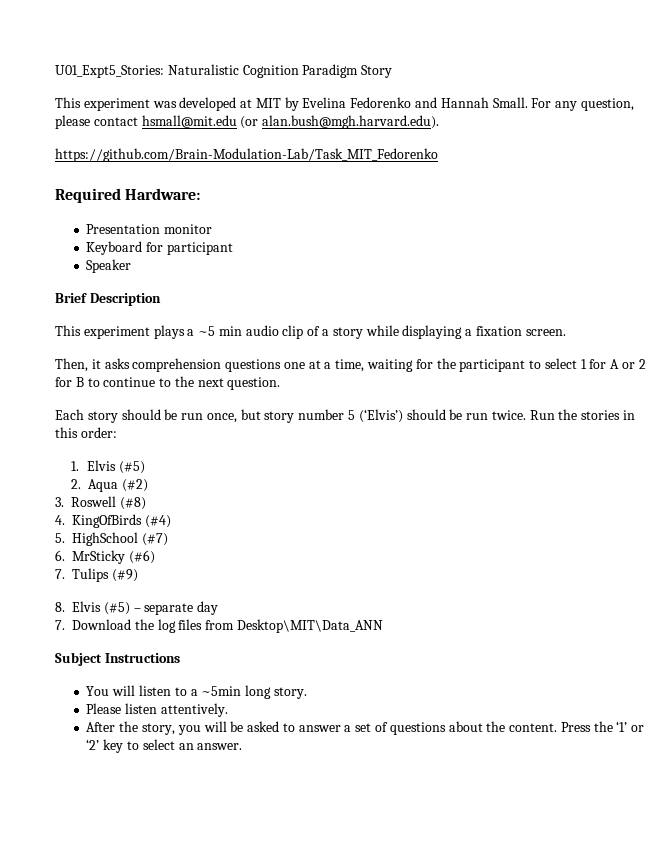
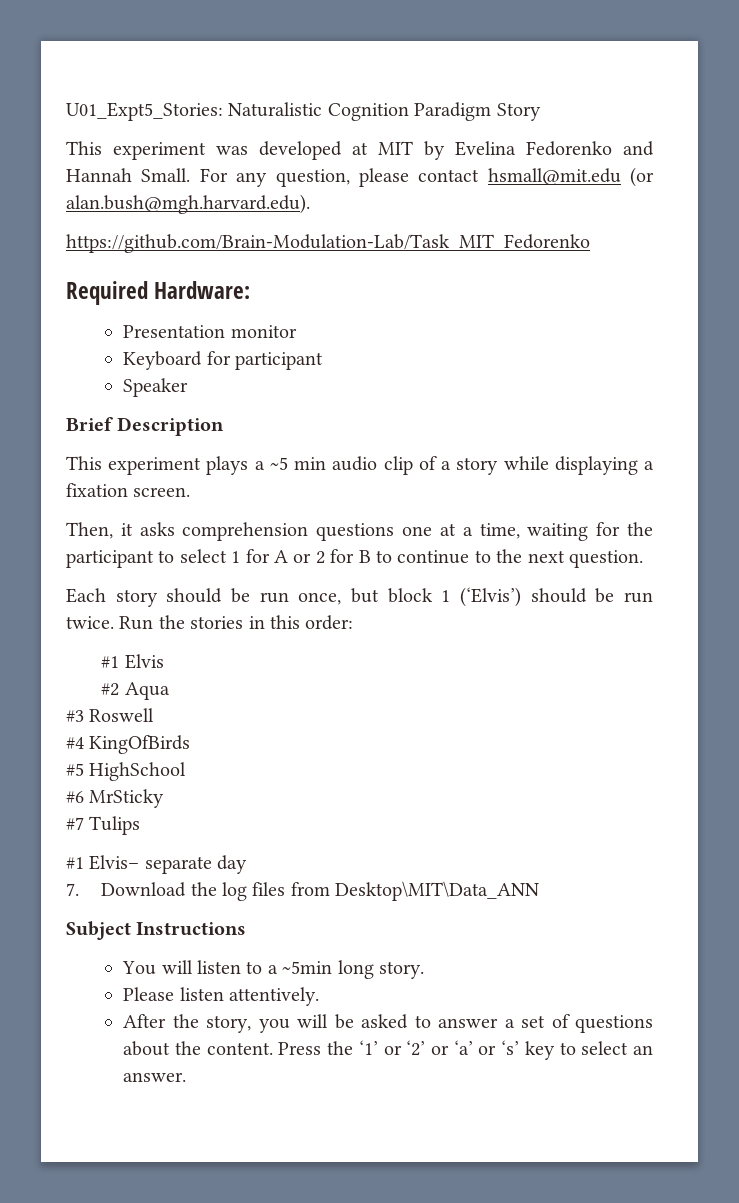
[264,409,356,423] story number 5 -> [387,588,451,603] block 1
[71,460,145,474] [71,479,82,489] 1. Elvis (#5) // 2. -> [101,654,164,669] [101,683,120,696] #1 Elvis // #2
[121,479,148,492] [55,497,64,507] (#2) // 3. -> [66,710,84,722] // #3
[119,497,146,510] [55,515,65,525] (#8) // 4. -> [66,737,84,749] // #4
[144,515,171,528] [55,533,65,543] (#4) // 5. -> [66,763,84,776] // #5
[141,533,168,546] [55,550,65,561] (#7) // 6. -> [66,791,84,803] // #6
[128,550,155,564] [55,569,65,579] (#6) // 7. -> [66,817,84,830] // #7
[111,569,138,582] [55,601,141,615] (#9) // 8. Elvis (#5) – -> [66,855,140,870] // #1 Elvis–
(100, 744) none -> [430,1040,520,1055] or ‘a’ or ‘s’

